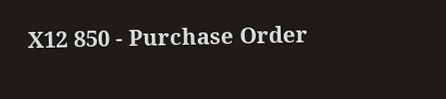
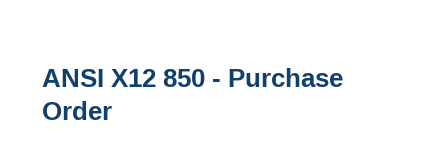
(27, 40) none -> [42,69,104,87] ANSI

